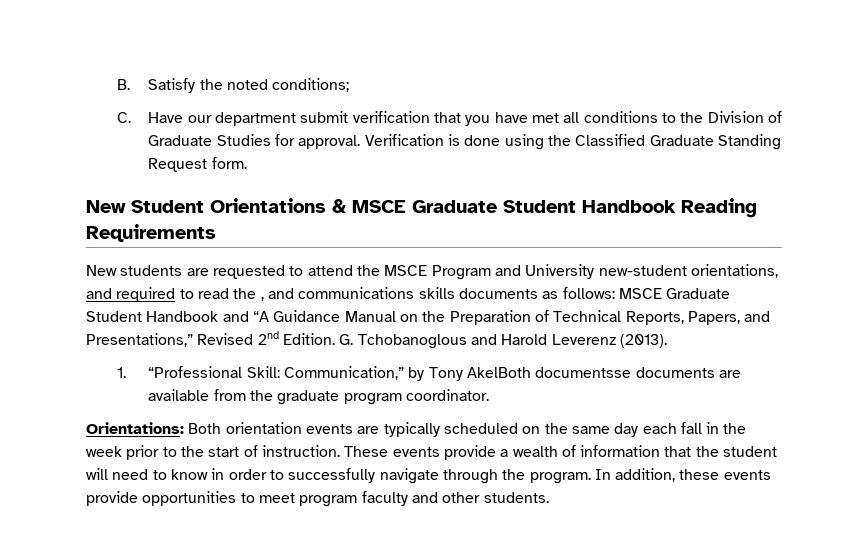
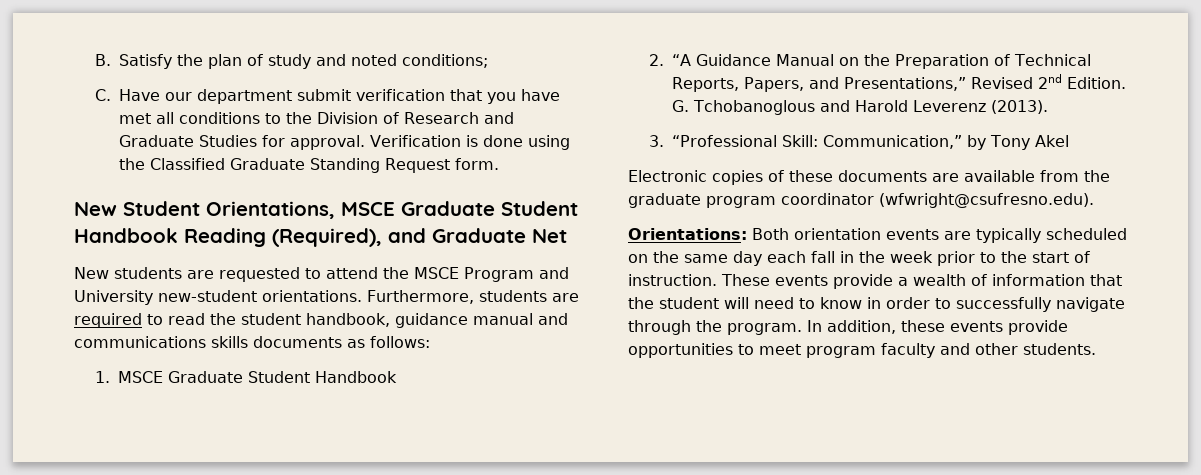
(223, 84) none -> [208,54,347,69] plan of study and
(782, 117) none -> [404,112,515,124] Research and
[210,198,346,213] Orientations & -> [206,201,335,219] Orientations,
[86,224,216,242] Requirements -> [272,228,567,247] (Required), and Graduate Net
[690,264,778,278] [86,287,264,302] orientations, and required to read the , -> [262,290,579,304] [74,313,533,328] orientations. Furthermore, students are required to read the student handbook, guidance manual
[618,288,731,299] [86,311,249,322] MSCE Graduate Student Handbook and -> [95,371,398,383] [649,54,665,66] // 1. MSCE Graduate Student Handbook // 2.
[117,367,127,378] 1. -> [649,135,665,147] 3.
[466,367,632,378] AkelBoth documentsse -> [1034,135,1069,147] [628,170,833,185] Akel // Electronic copies of these
[405,389,489,401] coordinator. -> [781,193,1094,208] coordinator (wfwright@csufresno.edu).

